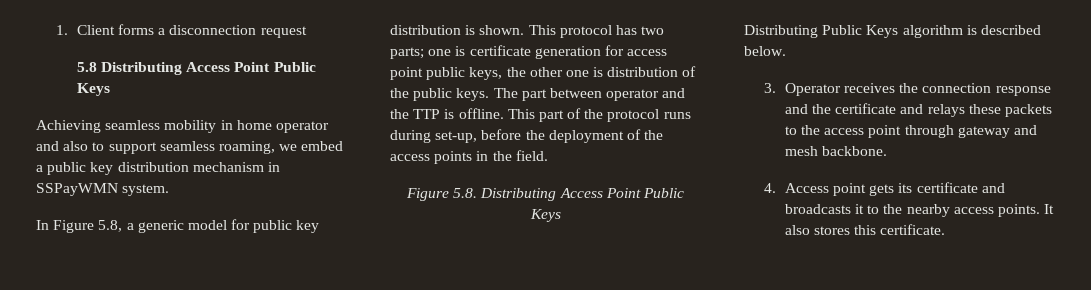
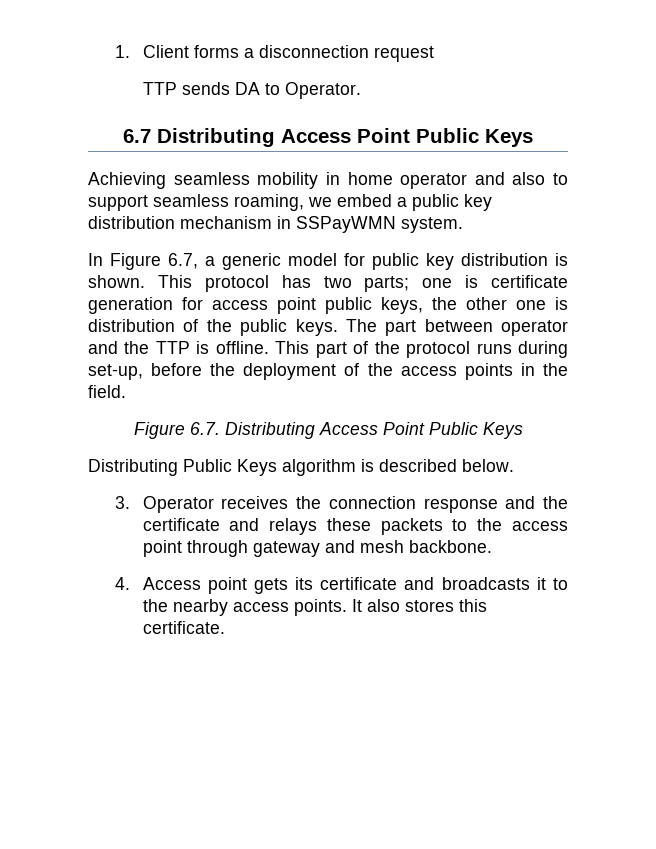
[76,62,97,72] 5.8 -> [142,82,361,99] [123,129,151,143] TTP sends DA to Operator. // 6.7
[98,220,123,232] 5.8, -> [168,253,198,269] 6.7,
[453,188,478,198] 5.8. -> [189,422,220,435] 6.7.

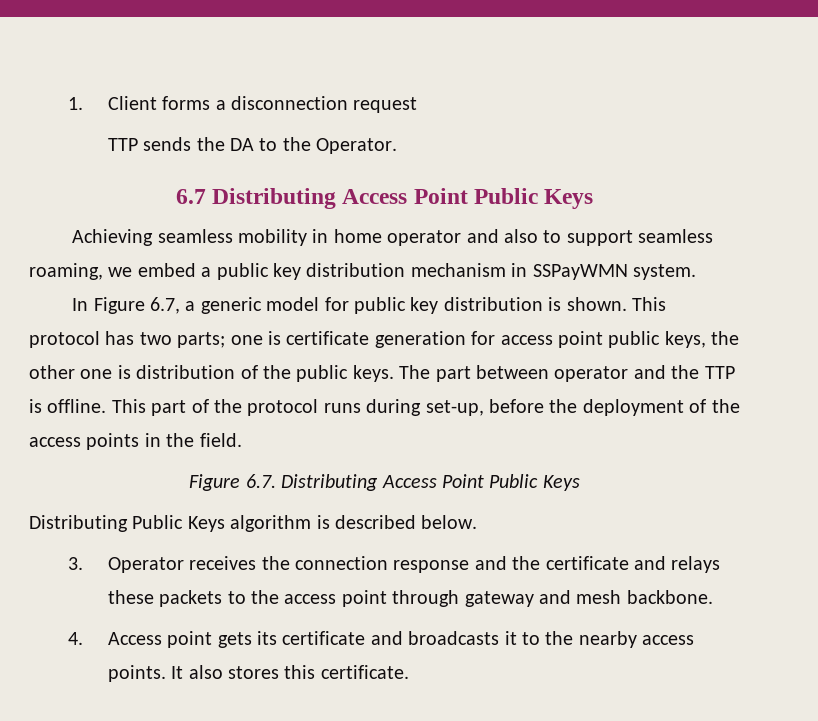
(230, 88) none -> [196,137,225,151] the
(280, 89) none -> [282,137,311,151] the

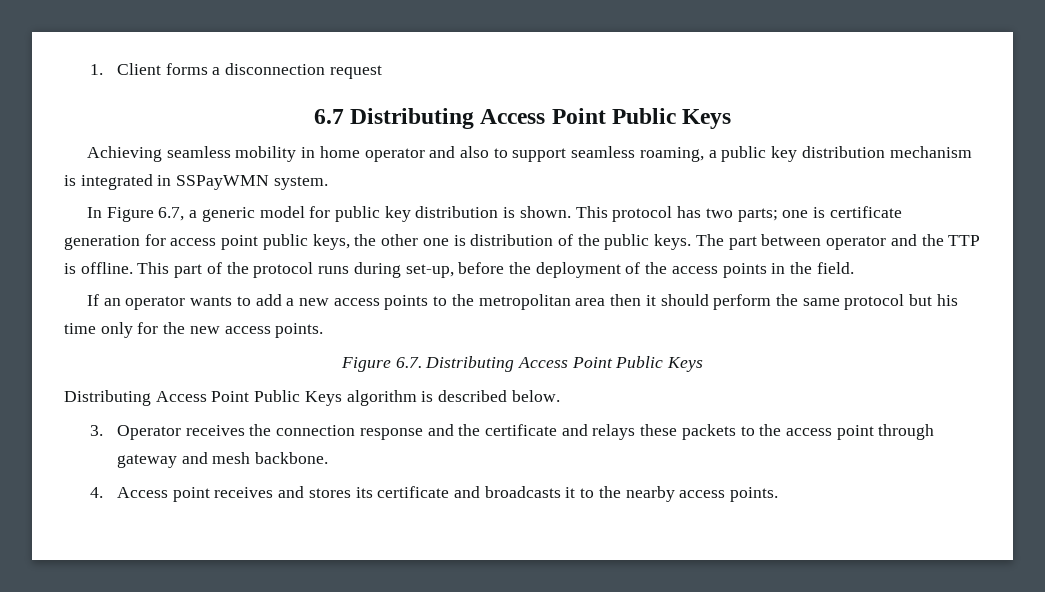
[107,137,398,154] // TTP sends the DA to the Operator. -> (382, 72) none
[108,263,196,277] we embed -> (704, 154) none
(506, 270) none -> [64,174,153,190] is integrated
(242, 440) none -> [86,294,958,310] [64,322,324,338] // If an operator wants to add a new access points to the metropolitan area then it should perform the same protocol but his time only for the new access points.
(128, 523) none -> [155,391,250,402] Access Point
[217,632,252,648] gets -> [214,486,351,498] receives and stores
[171,665,409,679] It also stores this certificate. -> (779, 494) none

